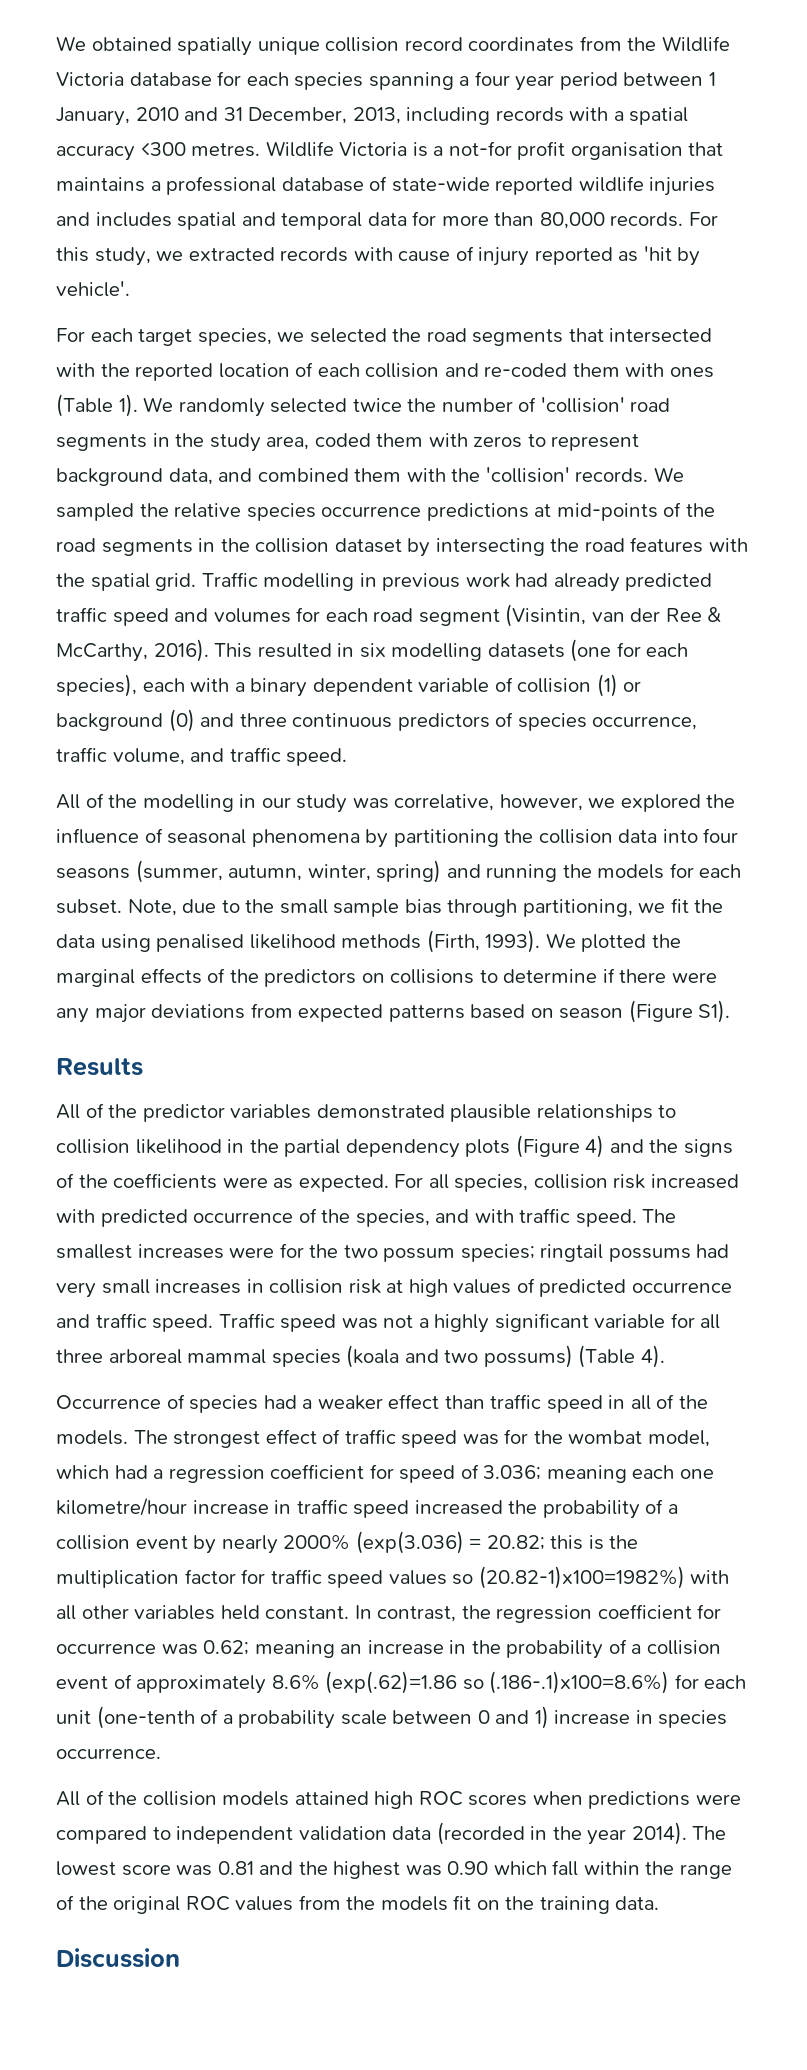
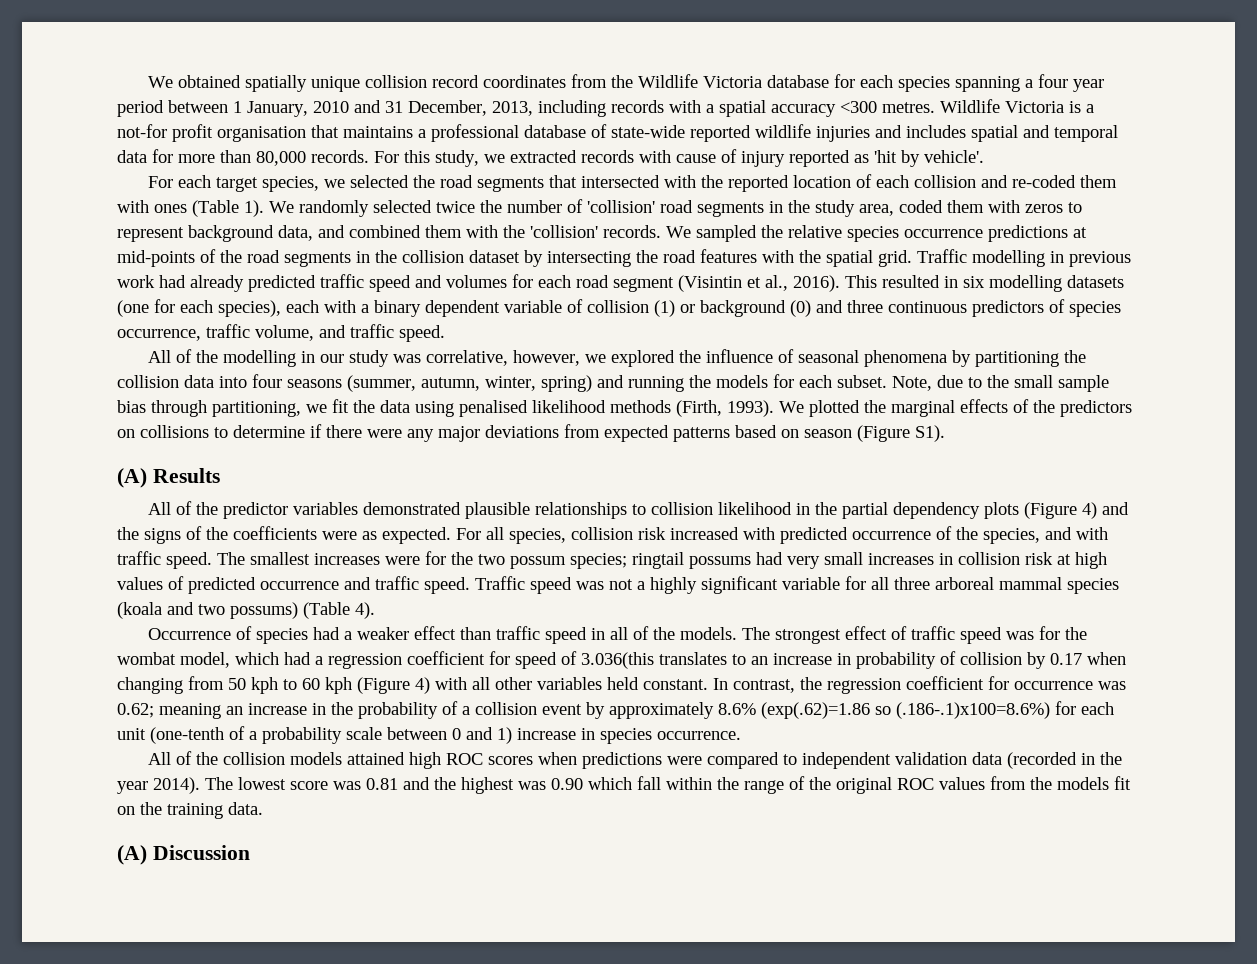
[505,604,722,627] [56,643,148,662] (Visintin, van der Ree & McCarthy, -> [678,275,788,292] (Visintin et al.,
(731, 1011) none -> [117,468,147,488] (A)
[483,1465,714,1483] [56,1498,678,1519] [56,1531,639,1554] [56,1566,685,1589] 3.036; meaning each one kilometre/hour increase in traffic speed increased the probability of a collision event by nearly 2000% (exp(3.036) = 20.82; this is the multiplication factor for traffic speed values so (20.82-1)x100=1982%) -> [581,651,1126,669] [117,676,430,694] 3.036(this translates to an increase in probability of collision by 0.17 when changing from 50 kph to 60 kph (Figure 4)
[113,1674,132,1689] of -> [586,702,605,719] by
(660, 1903) none -> [117,845,147,865] (A)

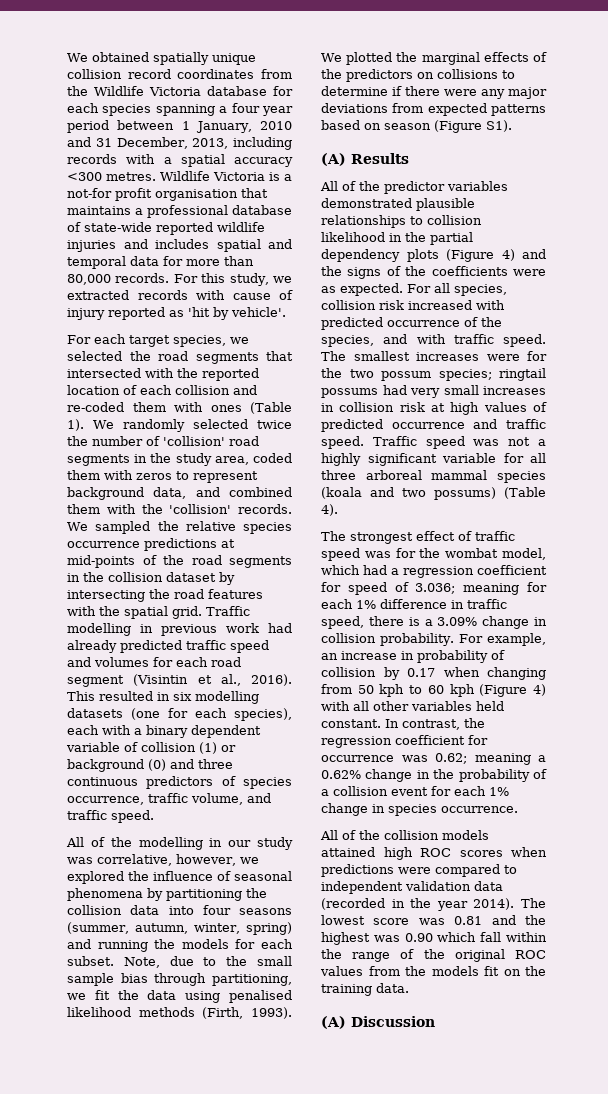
[148,626,738,644] Occurrence of species had a weaker effect than traffic speed in all of the models. -> (338, 510) none
[581,652,746,669] 3.036(this translates to -> [415,582,547,595] [321,599,507,609] [321,616,547,629] [321,633,546,646] 3.036; meaning for each 1% difference in traffic speed, there is a 3.09% change in collision probability. For example,
[226,703,307,715] an increase -> [538,755,546,762] [321,769,413,782] a 0.62% change
[586,701,1114,719] [117,726,576,744] by approximately 8.6% (exp(.62)=1.86 so (.186-.1)x100=8.6%) for each unit (one-tenth of a probability scale between 0 and 1) increase -> [431,786,509,796] [321,803,368,816] for each 1% change

